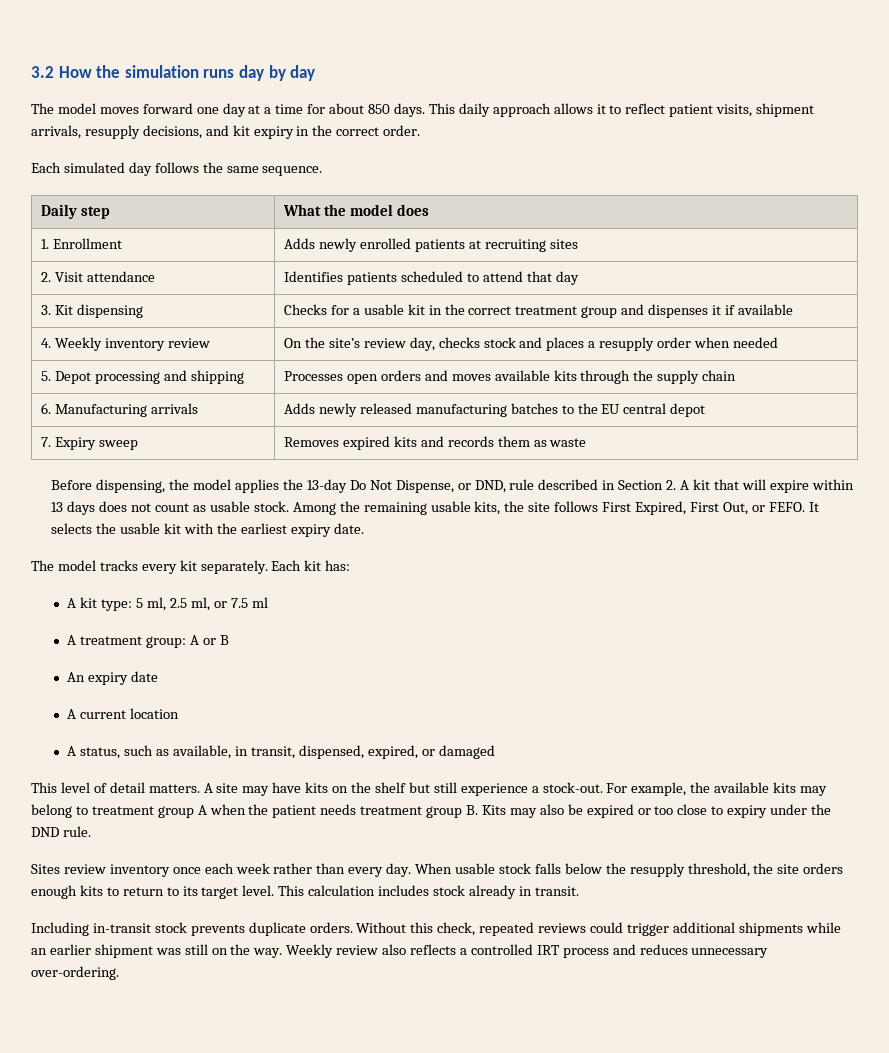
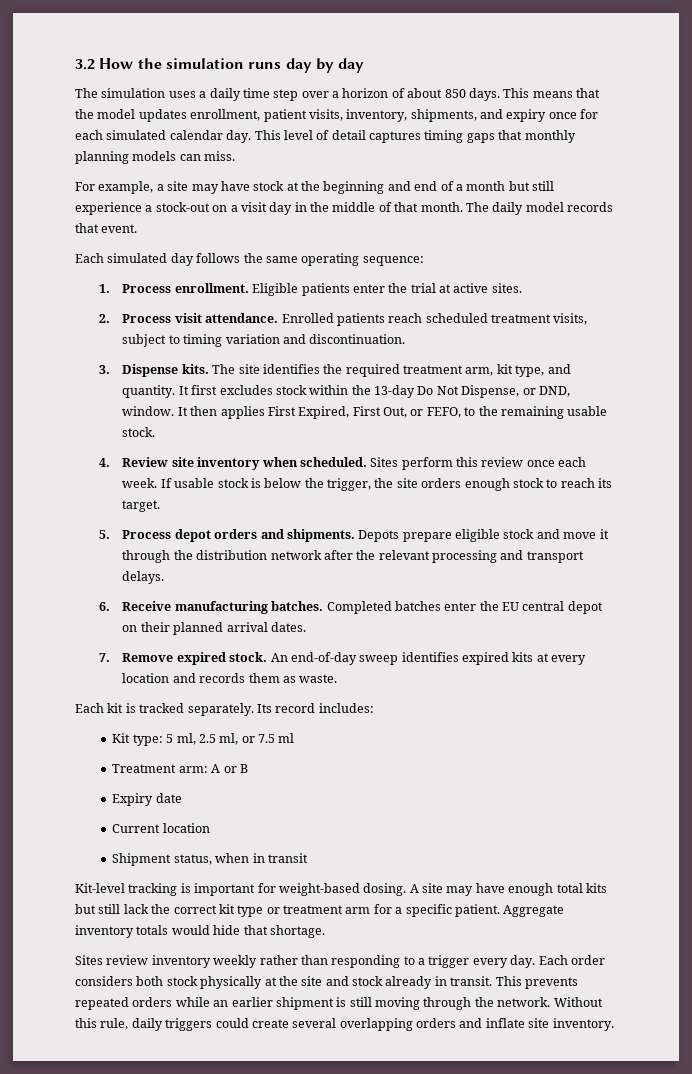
[57,103,815,117] [31,125,421,139] model moves forward one day at a time for about 850 days. This daily approach allows it to reflect patient visits, shipment arrivals, resupply decisions, and kit expiry in the correct order. -> [101,88,600,101] [75,109,599,122] [75,130,576,143] [75,151,236,164] [75,181,554,194] [75,202,613,215] [75,223,138,233] simulation uses a daily time step over a horizon of about 850 days. This means that the model updates enrollment, patient visits, inventory, shipments, and expiry once for each simulated calendar day. This level of detail captures timing gaps that monthly planning models can miss. // For example, a site may have stock at the beginning and end of a month but still experience a stock-out on a visit day in the middle of that month. The daily model records that event.
[262,166,323,176] [41,204,110,219] [283,204,429,216] [41,238,122,249] [284,238,578,252] [41,271,155,282] [284,271,579,285] [41,304,143,318] [284,304,793,318] [41,337,210,351] [284,337,778,351] [41,370,244,384] [284,370,737,384] [41,403,198,417] [284,403,706,417] [41,437,138,450] [284,436,587,450] [51,479,280,493] sequence. // Daily step | What the model does // 1. Enrollment | Adds newly enrolled patients at recruiting sites // 2. Visit attendance | Identifies patients scheduled to attend that day // 3. Kit dispensing | Checks for a usable kit in the correct treatment group and dispenses it if available // 4. Weekly inventory review | On the site’s review day, checks stock and places a resupply order when needed // 5. Depot processing and shipping | Processes open orders and moves available kits through the supply chain // 6. Manufacturing arrivals | Adds newly released manufacturing batches to the EU central depot // 7. Expiry sweep | Removes expired kits and records them as waste // Before dispensing, the model applies -> [301,253,424,266] [98,283,522,296] [98,313,588,326] [122,334,406,347] [98,364,571,377] [122,385,349,398] operating sequence: // 1. Process enrollment. Eligible patients enter the trial at active sites. // 2. Process visit attendance. Enrolled patients reach scheduled treatment visits, subject to timing variation and discontinuation. // 3. Dispense kits. The site identifies the required treatment arm, kit type, and quantity. It first excludes stock within
[509,479,854,493] [51,501,599,515] rule described in Section 2. A kit that will expire within 13 days does not count as usable stock. Among the remaining usable kits, the site follows -> [122,406,265,419] window. It then applies
[768,502,819,512] [51,523,364,537] [31,560,351,574] [67,597,98,608] FEFO. It selects the usable kit with the earliest expiry date. // The model tracks every kit separately. Each kit has: // A kit -> [426,406,608,419] [122,427,156,437] [98,457,587,470] [122,478,613,491] [122,500,161,512] [98,529,609,542] [122,550,584,563] [122,571,165,584] [98,601,603,614] [122,622,306,635] [98,652,587,665] [122,673,338,683] [75,703,374,716] [112,733,131,743] FEFO, to the remaining usable stock. // 4. Review site inventory when scheduled. Sites perform this review once each week. If usable stock is below the trigger, the site orders enough stock to reach its target. // 5. Process depot orders and shipments. Depots prepare eligible stock and move it through the distribution network after the relevant processing and transport delays. // 6. Receive manufacturing batches. Completed batches enter the EU central depot on their planned arrival dates. // 7. Remove expired stock. An end-of-day sweep identifies expired kits at every location and records them as waste. // Each kit is tracked separately. Its record includes: // Kit
[67,635,187,648] A treatment group: -> [112,764,208,773] Treatment arm:
[67,672,129,685] An expiry -> [112,793,154,806] Expiry
[67,709,127,719] A current -> [112,824,161,833] Current
[67,745,495,759] [31,782,828,796] [31,804,832,818] [31,826,91,837] [31,863,844,877] [31,885,579,899] [31,922,841,936] [31,944,769,958] [31,966,119,980] A status, such as available, in transit, dispensed, expired, or damaged // This level of detail matters. A site may have kits on the shelf but still experience a stock-out. For example, the available kits may belong to treatment group A when the patient needs treatment group B. Kits may also be expired or too close to expiry under the DND rule. // Sites review inventory once each week rather than every day. When usable stock falls below the resupply threshold, the site orders enough kits to return to its target level. This calculation includes stock already in transit. // Including in-transit stock prevents duplicate orders. Without this check, repeated reviews could trigger additional shipments while an earlier shipment was still on the way. Weekly review also reflects a controlled IRT process and reduces unnecessary over-ordering. -> [112,853,308,866] [75,883,607,896] [75,904,565,917] [75,925,325,938] [75,955,605,968] [75,976,578,989] [75,997,603,1010] [75,1018,614,1031] Shipment status, when in transit // Kit-level tracking is important for weight-based dosing. A site may have enough total kits but still lack the correct kit type or treatment arm for a specific patient. Aggregate inventory totals would hide that shortage. // Sites review inventory weekly rather than responding to a trigger every day. Each order considers both stock physically at the site and stock already in transit. This prevents repeated orders while an earlier shipment is still moving through the network. Without this rule, daily triggers could create several overlapping orders and inflate site inventory.

